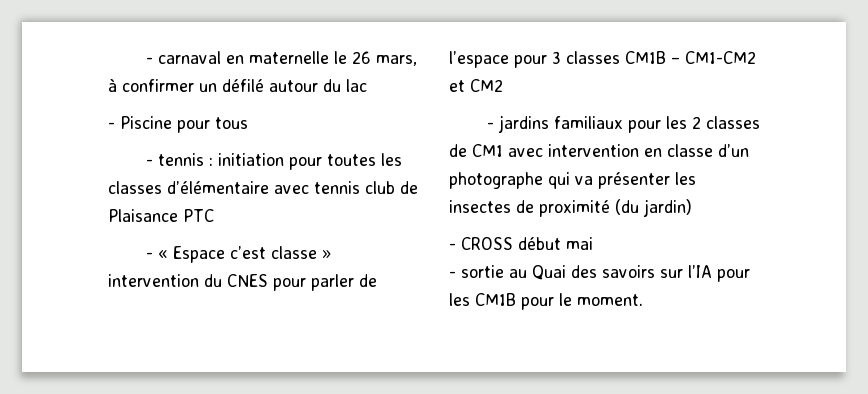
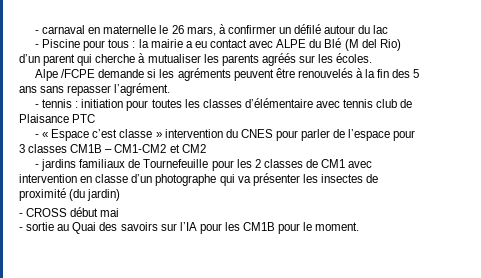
(248, 123) none -> [132,38,401,51] [19,53,373,66] [35,68,420,81] [19,83,171,96] : la mairie a eu contact avec ALPE du Blé (M del Rio) d’un parent qui cherche à mutualiser les parents agréés sur les écoles. // Alpe /FCPE demande si les agréments peuvent être renouvelés à la fin des 5 ans sans repasser l’agrément.
(623, 122) none -> [128,159,209,168] de Tournefeuille

